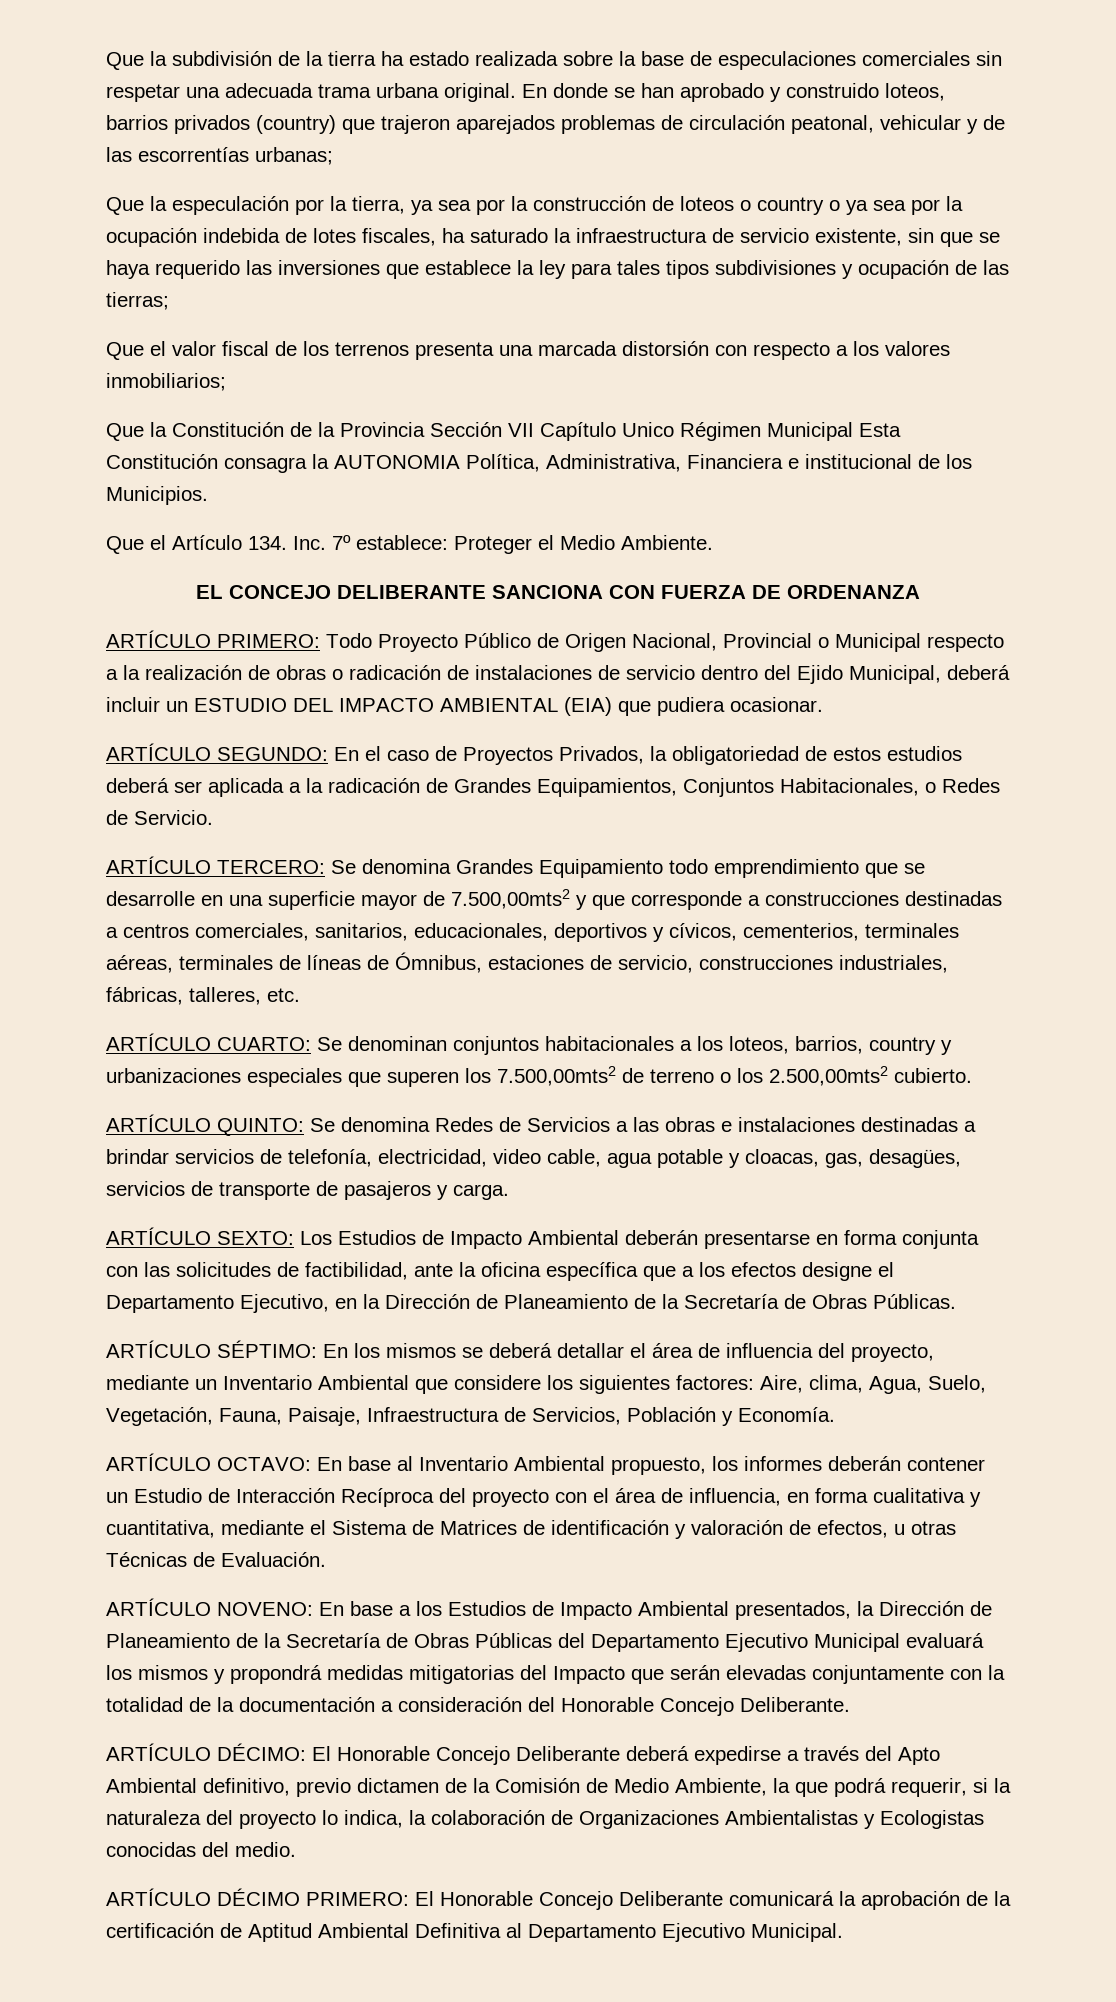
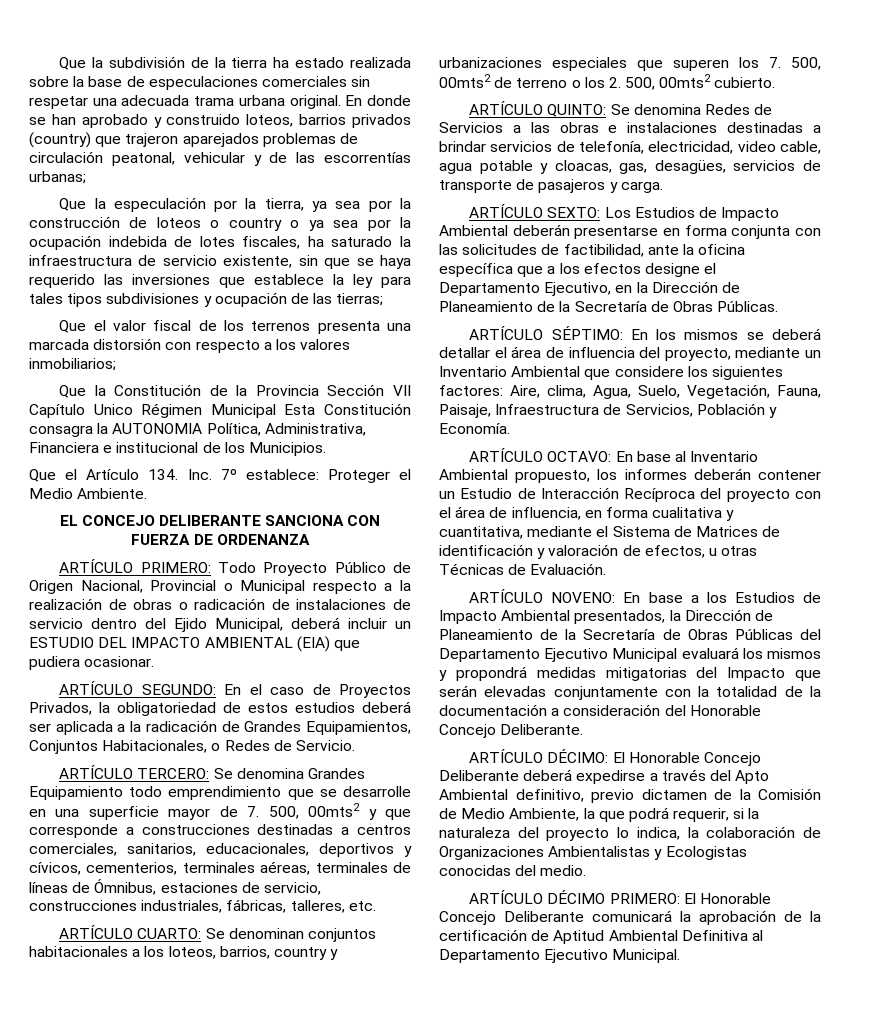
[451,889,570,909] 7.500,00mts2 -> [247,803,361,819] 7. 500, 00mts2
[497,1066,616,1086] 7.500,00mts2 -> [769,57,821,70] [439,74,491,88] 7. 500, 00mts2
[769,1066,888,1086] 2.500,00mts2 -> [608,74,712,90] 2. 500, 00mts2

